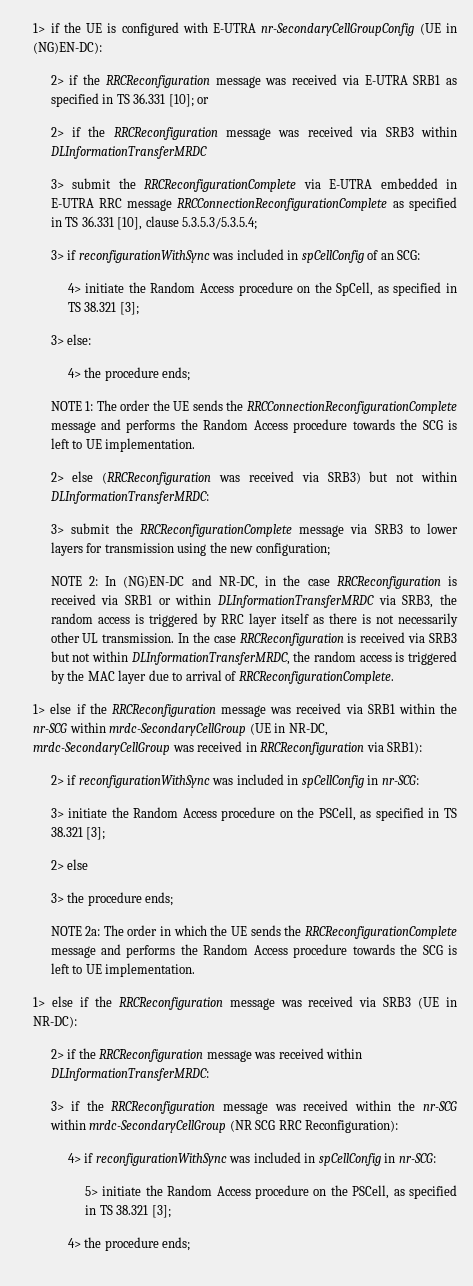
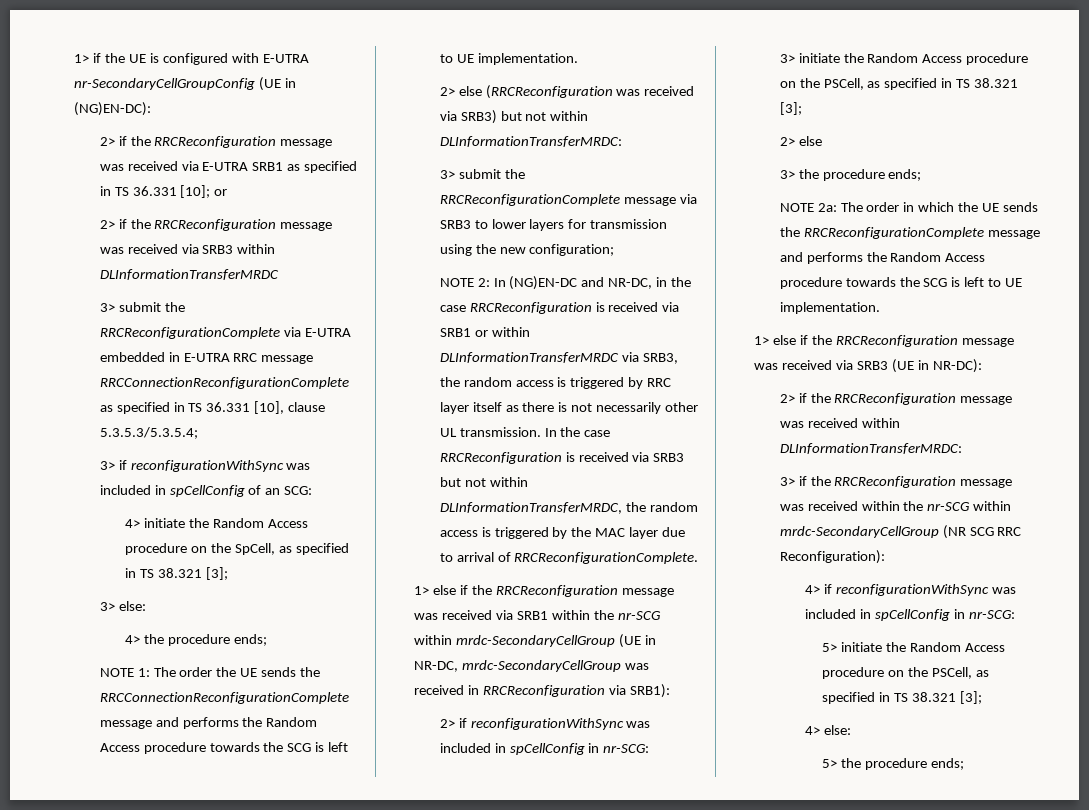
(81, 1243) none -> [823,725,851,735] [822,759,838,768] else: // 5>

